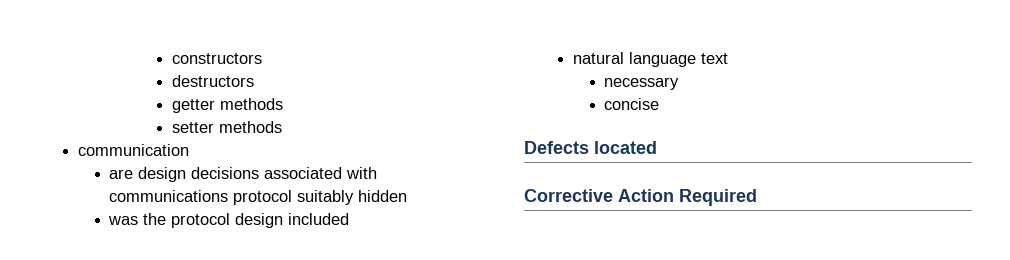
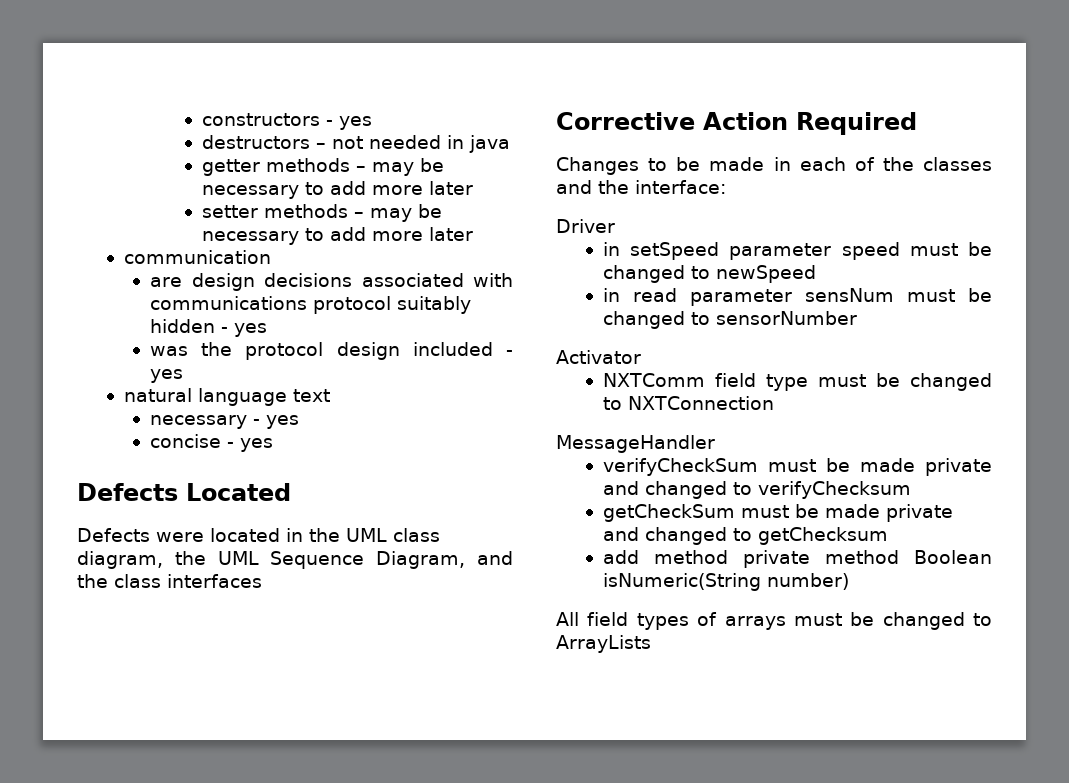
(262, 58) none -> [326,116,373,130] - yes
[171,98,283,113] [171,121,282,133] // getter methods // setter methods -> [316,135,511,153] [202,158,445,176] [202,181,474,199] [202,204,443,222] [202,227,474,245] – not needed in java // getter methods – may be necessary to add more later // setter methods – may be necessary to add more later
(408, 196) none -> [221,323,268,337] - yes
(350, 219) none -> [506,350,513,356] [150,369,184,383] - yes
(680, 83) none -> [253,415,300,429] - yes
[524,141,657,154] [524,189,757,206] // Defects located // Corrective Action Required -> [227,438,274,452] [77,483,291,501] [77,528,440,542] [77,551,513,569] [77,574,262,588] [556,112,917,135] [556,157,992,175] [556,180,726,194] [556,219,615,233] [603,242,992,260] [603,265,817,283] [603,288,992,306] [603,311,858,329] [556,350,641,364] [603,373,992,391] [603,396,775,410] [556,435,715,453] [603,458,992,476] [603,481,912,499] [603,504,954,522] [603,527,889,545] [603,550,992,568] [603,573,850,591] [556,612,992,630] [556,635,651,653] - yes // Defects Located // Defects were located in the UML class diagram, the UML Sequence Diagram, and the class interfaces // Corrective Action Required // Changes to be made in each of the classes and the interface: // Driver // in setSpeed parameter speed must be changed to newSpeed // in read parameter sensNum must be changed to sensorNumber // Activator // NXTComm field type must be changed to NXTConnection // MessageHandler // verifyCheckSum must be made private and changed to verifyChecksum // getCheckSum must be made private and changed to getChecksum // add method private method Boolean isNumeric(String number) // All field types of arrays must be changed to ArrayLists

